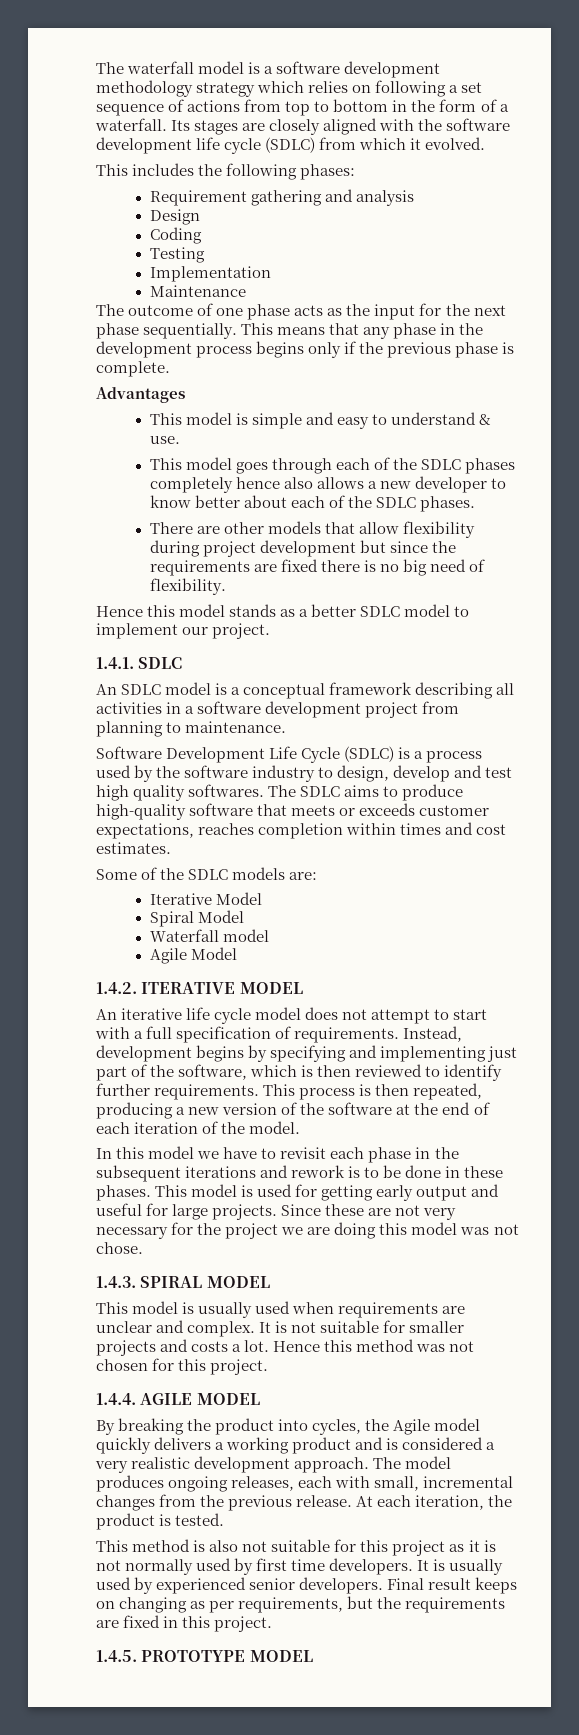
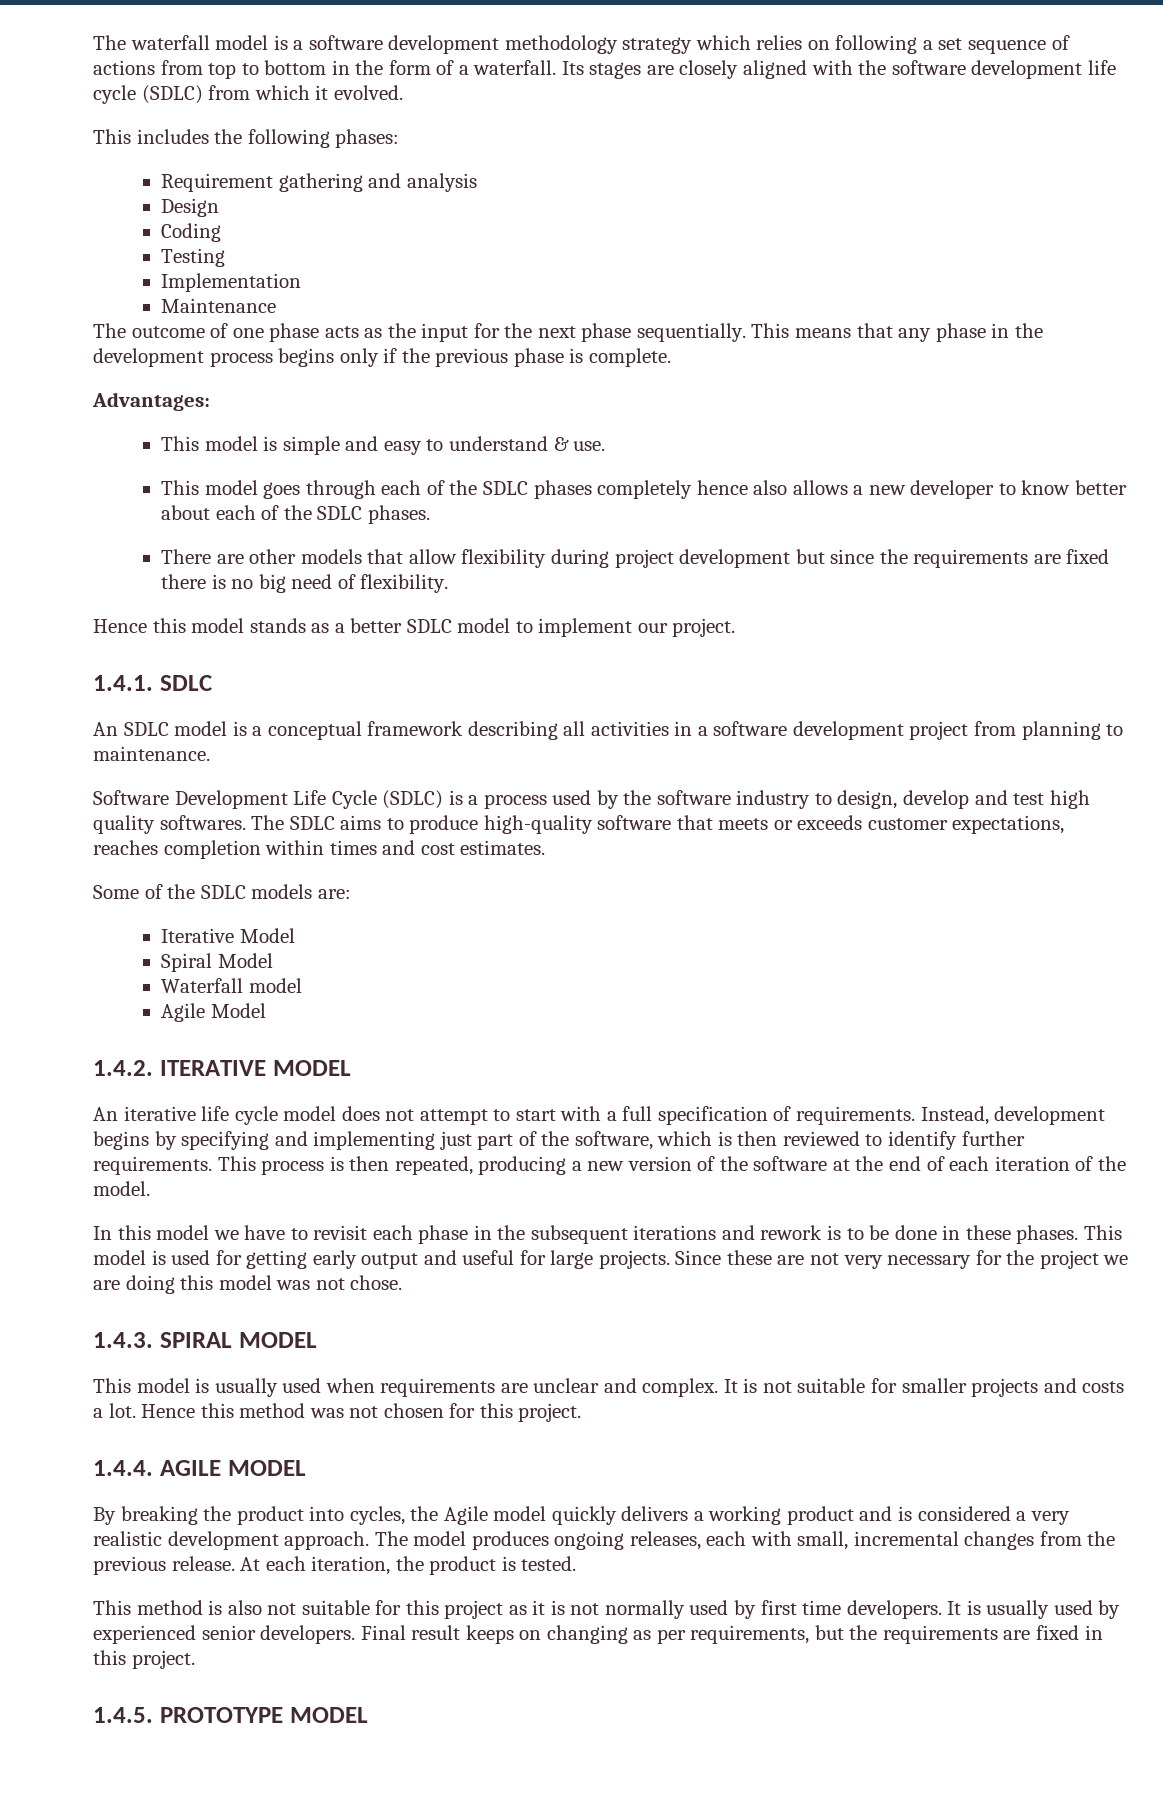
[96,387,185,403] Advantages -> [92,392,210,411] Advantages:

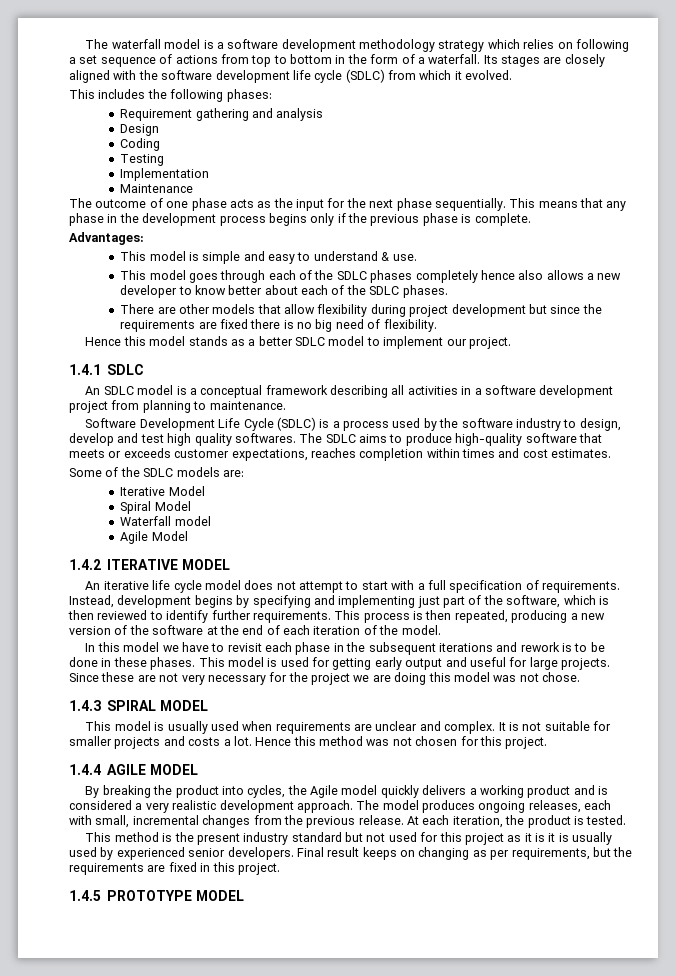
[93,675,153,691] 1.4.1. -> [69,364,101,375] 1.4.1
[93,1060,153,1076] 1.4.2. -> [69,559,101,570] 1.4.2
[93,1332,153,1348] 1.4.3. -> [69,700,101,711] 1.4.3
[93,1460,153,1476] 1.4.4. -> [69,764,101,775] 1.4.4
[227,1600,370,1615] also not suitable -> [174,832,417,845] the present industry standard but not used
[570,1600,962,1619] not normally used by first time developers. It -> [548,833,556,842] it
[93,1707,153,1723] 1.4.5. -> [69,890,101,901] 1.4.5

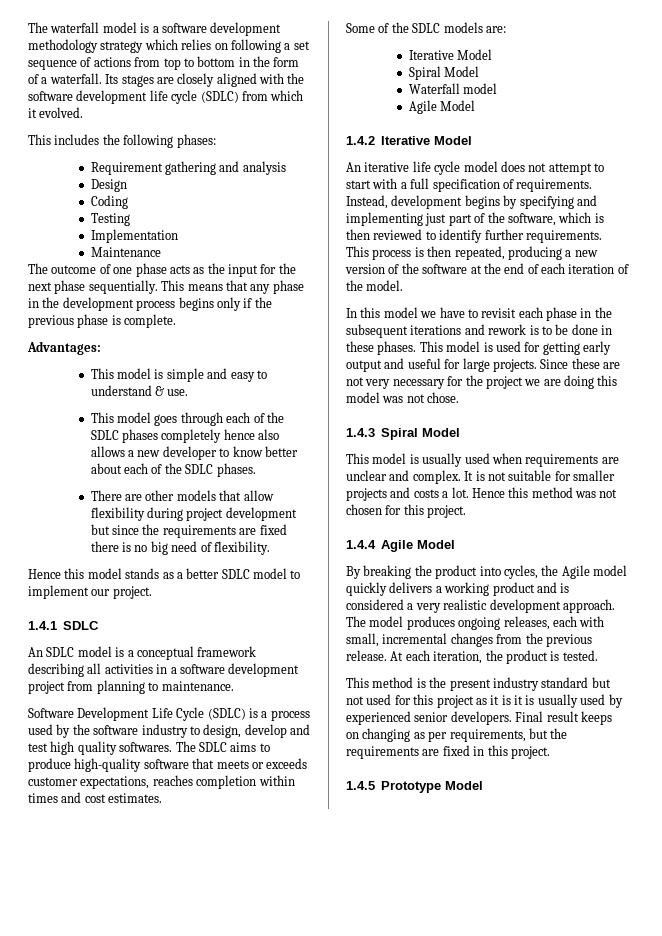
[107,559,231,570] ITERATIVE MODEL -> [381,136,473,145] Iterative Model
[107,700,209,711] SPIRAL MODEL -> [381,428,461,440] Spiral Model
[107,764,199,775] AGILE MODEL -> [381,540,456,552] Agile Model
[107,890,245,901] PROTOTYPE MODEL -> [381,781,484,793] Prototype Model

